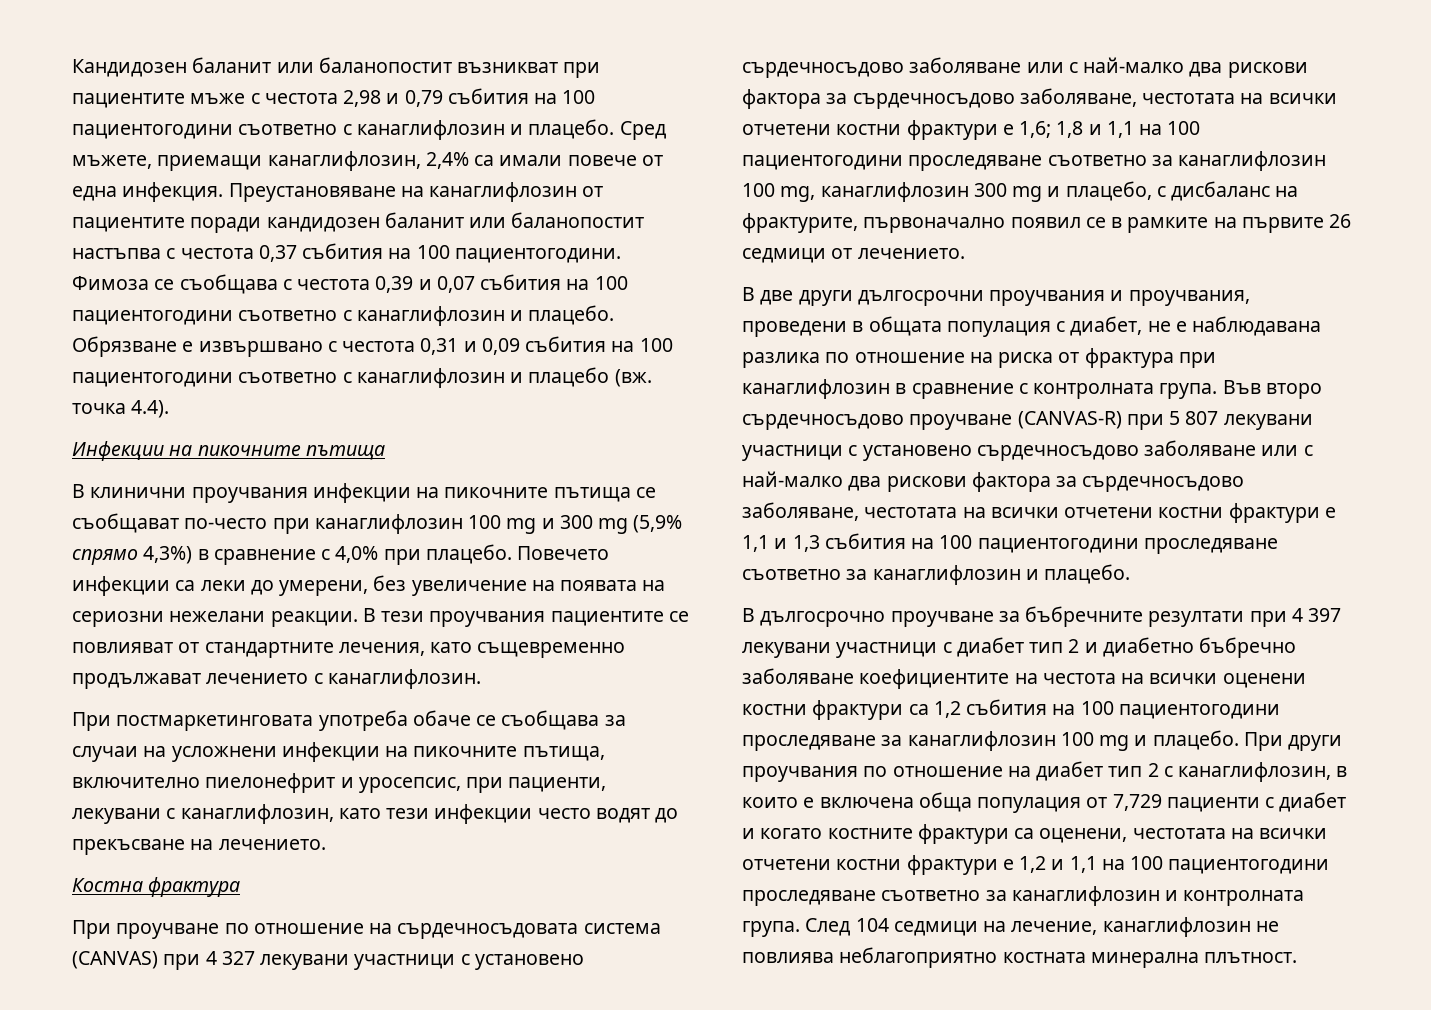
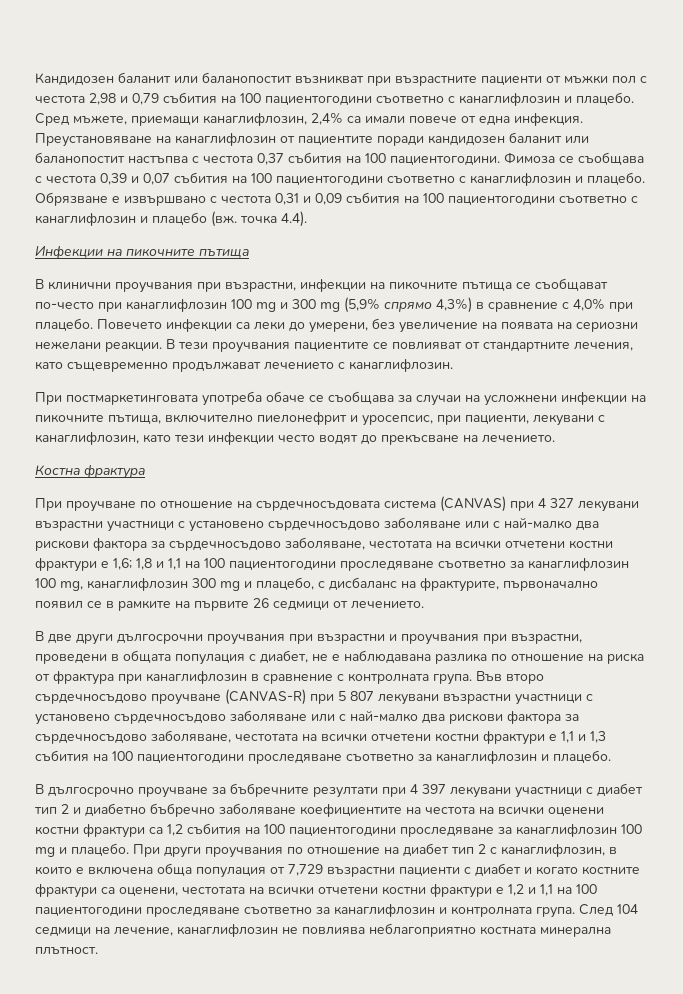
[72,93,246,108] пациентите мъже -> [395,75,636,86] възрастните пациенти от мъжки пол
(308, 495) none -> [197,282,296,292] при възрастни,
(350, 962) none -> [35,521,103,531] възрастни
[1110,290,1250,306] и проучвания, -> [289,634,582,645] при възрастни и проучвания при възрастни,
(1313, 422) none -> [443,694,511,704] възрастни
(1162, 802) none -> [327,867,395,877] възрастни

